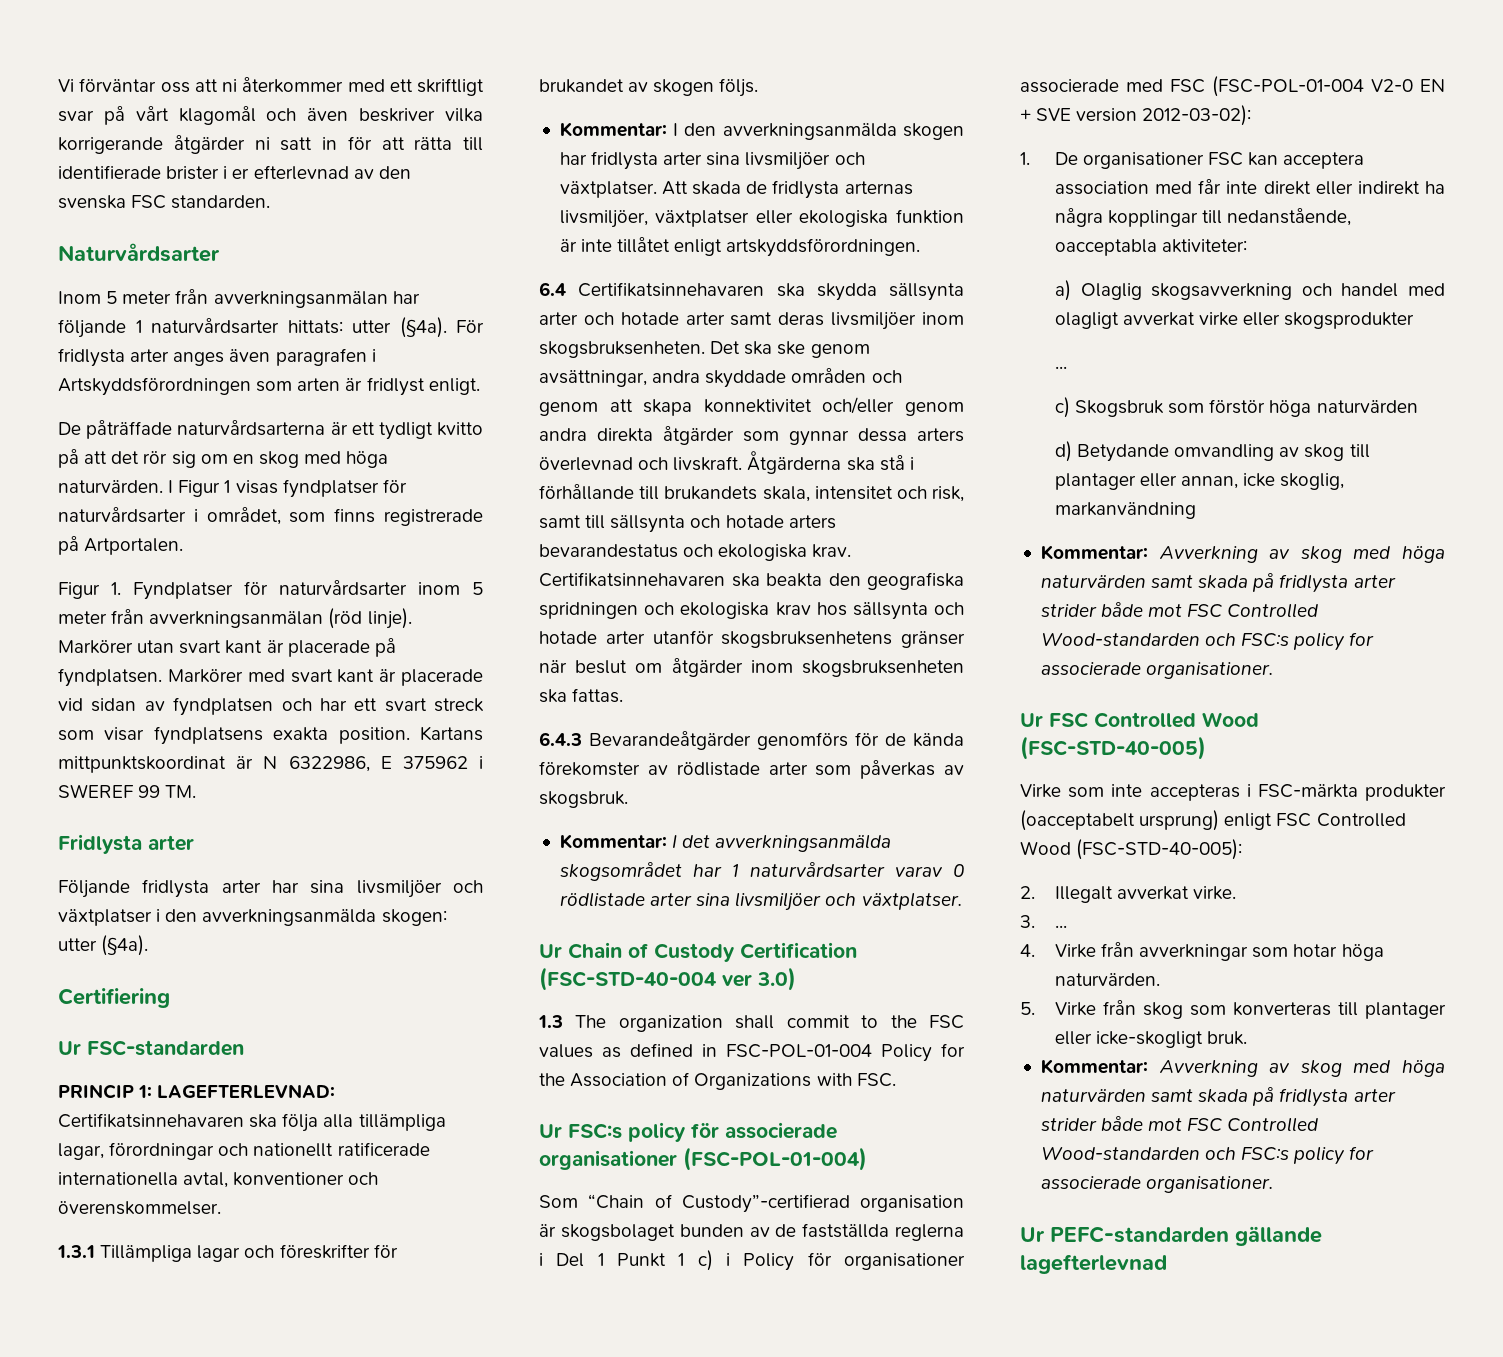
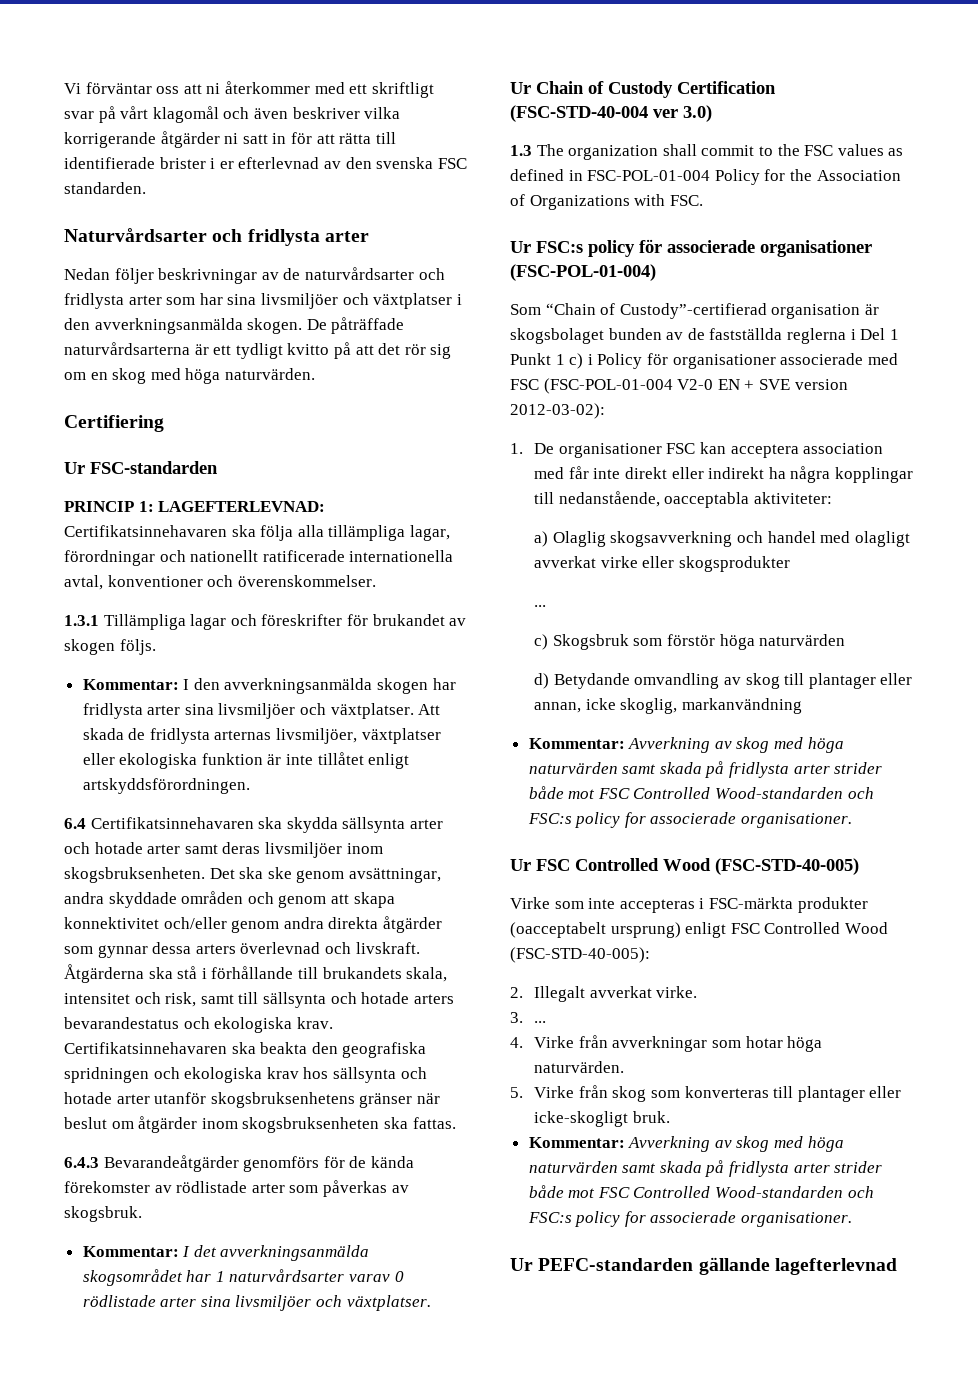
[58,289,420,308] [58,317,484,338] [58,348,376,367] [58,377,480,396] // Inom 5 meter från avverkningsanmälan har följande 1 naturvårdsarter hittats: utter (§4a). För fridlysta arter anges även paragrafen i Artskyddsförordningen som arten är fridlyst enligt. // -> [212,229,369,246] [64,267,445,284] [64,293,462,309] [64,318,303,334] och fridlysta arter // Nedan följer beskrivningar av de naturvårdsarter och fridlysta arter som har sina livsmiljöer och växtplatser i den avverkningsanmälda skogen.
[168,479,407,498] [58,507,484,526] [58,536,184,555] [58,580,483,600] [58,608,412,629] [58,638,396,657] [58,668,483,687] [58,697,484,716] [58,726,483,745] [58,756,484,773] [58,784,197,798] [58,834,194,854] [58,879,483,898] [58,909,447,926] [58,935,149,956] I Figur 1 visas fyndplatser för naturvårdsarter i området, som finns registrerade på Artportalen. // Figur 1. Fyndplatser för naturvårdsarter inom 5 meter från avverkningsanmälan (röd linje). Markörer utan svart kant är placerade på fyndplatsen. Markörer med svart kant är placerade vid sidan av fyndplatsen och har ett svart streck som visar fyndplatsens exakta position. Kartans mittpunktskoordinat är N 6322986, E 375962 i SWEREF 99 TM. // Fridlysta arter // Följande fridlysta arter har sina livsmiljöer och växtplatser i den avverkningsanmälda skogen: utter (§4a). -> (315, 374) none

